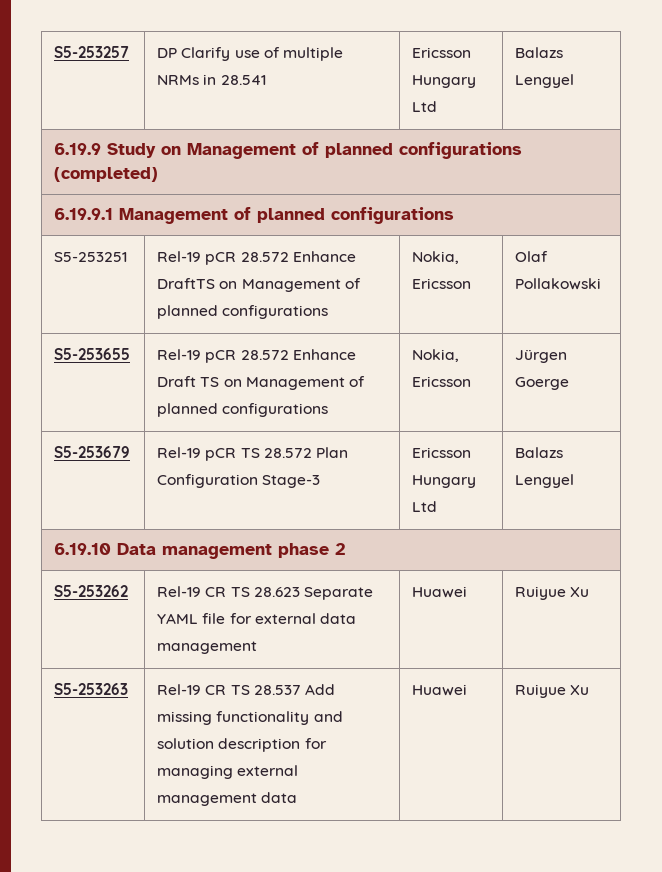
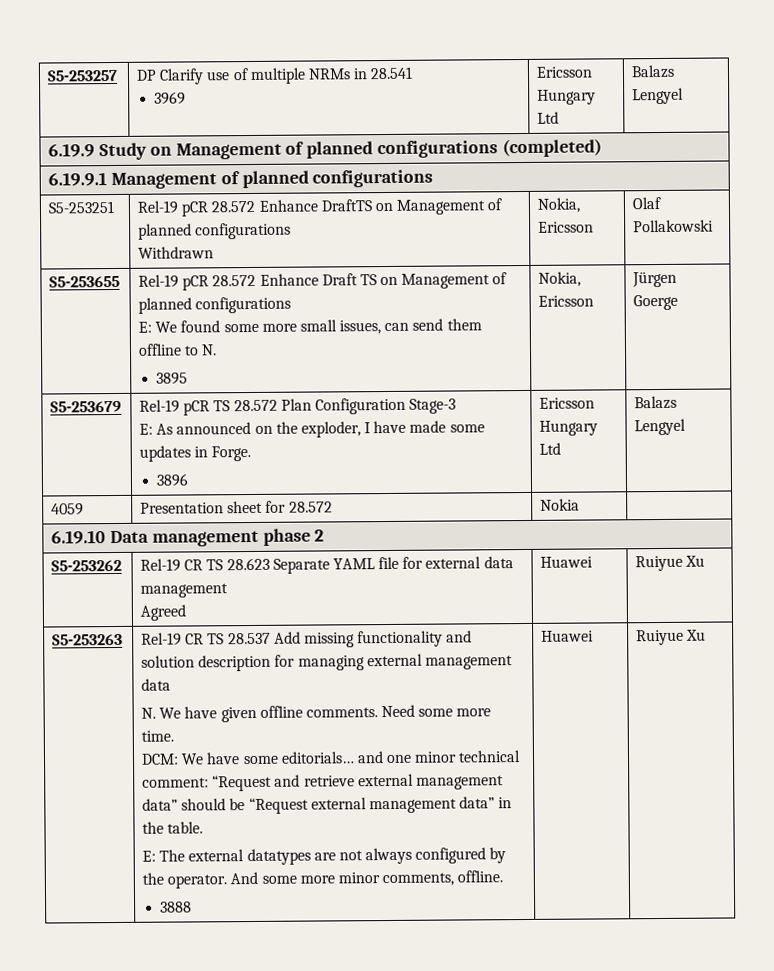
(266, 80) none -> [154,91,187,105] // 3969
(329, 312) none -> [137,246,214,259] // Withdrawn
(329, 410) none -> [137,318,482,335] [137,343,218,356] [156,372,189,385] // E: We found some more small issues, can send them offline to N. // 3895
[412,447,472,458] [412,475,477,488] [412,501,438,512] [515,447,564,458] [515,474,575,488] | Ericsson Hungary Ltd | Balazs Lengyel -> [138,420,485,438] [138,445,252,462] [156,473,190,487] [538,397,595,409] [538,420,598,436] [538,442,561,455] [633,395,677,410] [633,418,686,436] [50,503,84,516] [139,500,333,514] [539,498,580,511] // E: As announced on the exploder, I have made some updates in Forge. // 3896 | Ericsson Hungary Ltd | Balazs Lengyel // 4059 | Presentation sheet for 28.572 | Nokia |
(258, 647) none -> [139,604,186,621] // Agreed
(298, 797) none -> [140,704,492,723] [140,730,174,742] [140,750,522,765] [141,773,504,792] [141,796,513,815] [141,821,204,834] [141,847,507,866] [141,870,504,889] [160,901,193,913] // N. We have given offline comments. Need some more time. // DCM: We have some editorials… and one minor technical comment: “Request and retrieve external management data” should be “Request external management data” in the table. // E: The external datatypes are not always configured by the operator. And some more minor comments, offline. // 3888

